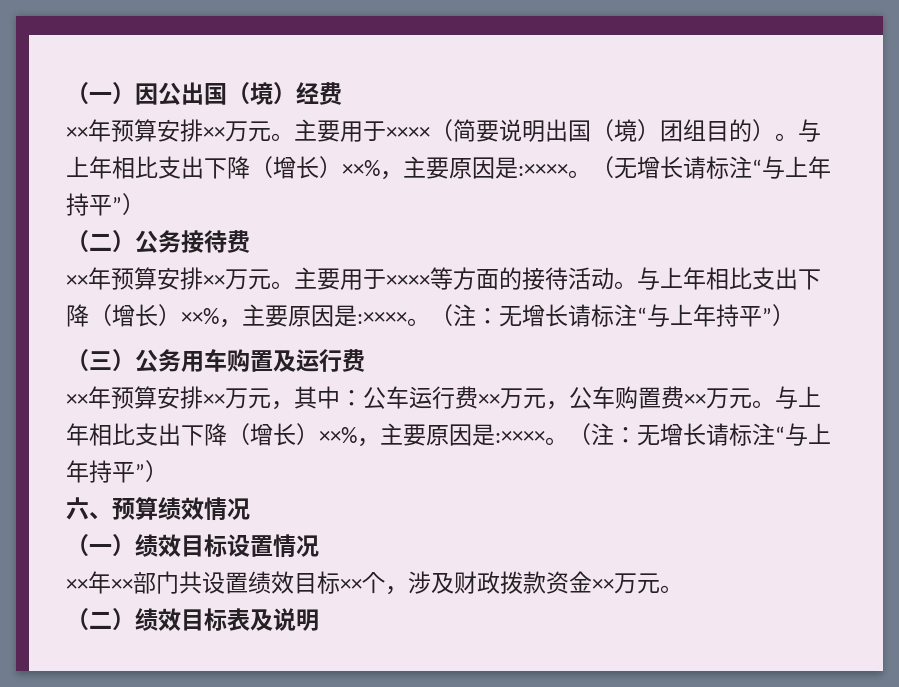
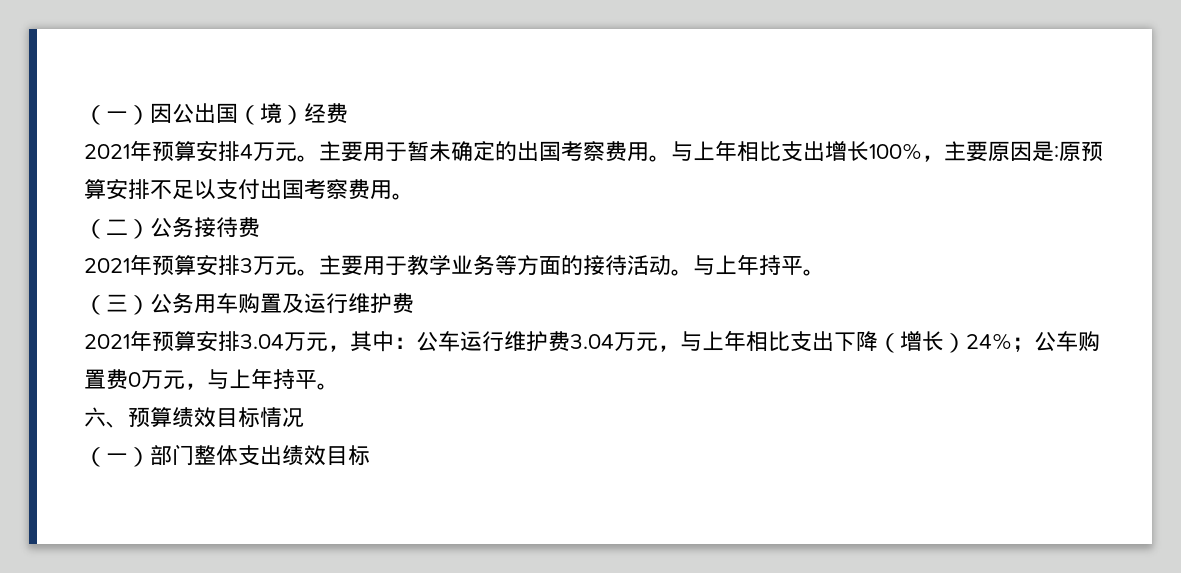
[66,119,821,142] [66,156,831,180] [66,193,145,216] [66,230,250,253] [66,267,821,290] [66,304,795,328] [66,349,365,372] [66,386,821,410] [66,423,831,447] [66,460,168,483] ××年预算安排××万元。主要用于××××（简要说明出国（境）团组目的）。与上年相比支出下降（增长）××%，主要原因是:××××。（无增长请标注“与上年持平”） // （二）公务接待费 // ××年预算安排××万元。主要用于××××等方面的接待活动。与上年相比支出下降（增长）××%，主要原因是:××××。（注：无增长请标注“与上年持平”） // （三）公务用车购置及运行费 // ××年预算安排××万元，其中：公车运行费××万元，公车购置费××万元。与上年相比支出下降（增长）××%，主要原因是:××××。（注：无增长请标注“与上年持平”） -> [84,140,1103,162] [84,179,414,200] [84,217,260,239] [84,254,825,276] [84,293,414,315] [84,330,1100,353] [84,368,339,390] 2021年预算安排4万元。主要用于暂未确定的出国考察费用。与上年相比支出增长100%，主要原因是:原预算安排不足以支付出国考察费用。 // （二）公务接待费 // 2021年预算安排3万元。主要用于教学业务等方面的接待活动。与上年持平。 // （三）公务用车购置及运行维护费 // 2021年预算安排3.04万元，其中：公车运行维护费3.04万元，与上年相比支出下降（增长）24%；公车购置费0万元，与上年持平。
(204, 508) none -> [216,407,260,428] 目标
[135,534,319,558] [66,571,683,595] [66,608,319,631] 绩效目标设置情况 // ××年××部门共设置绩效目标××个，涉及财政拨款资金××万元。 // （二）绩效目标表及说明 -> [150,444,370,466] 部门整体支出绩效目标

